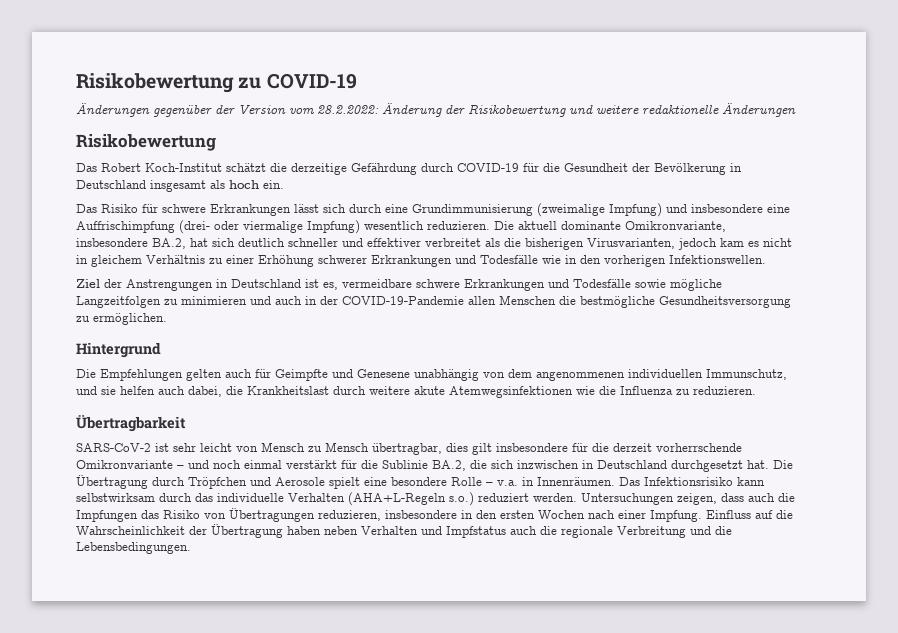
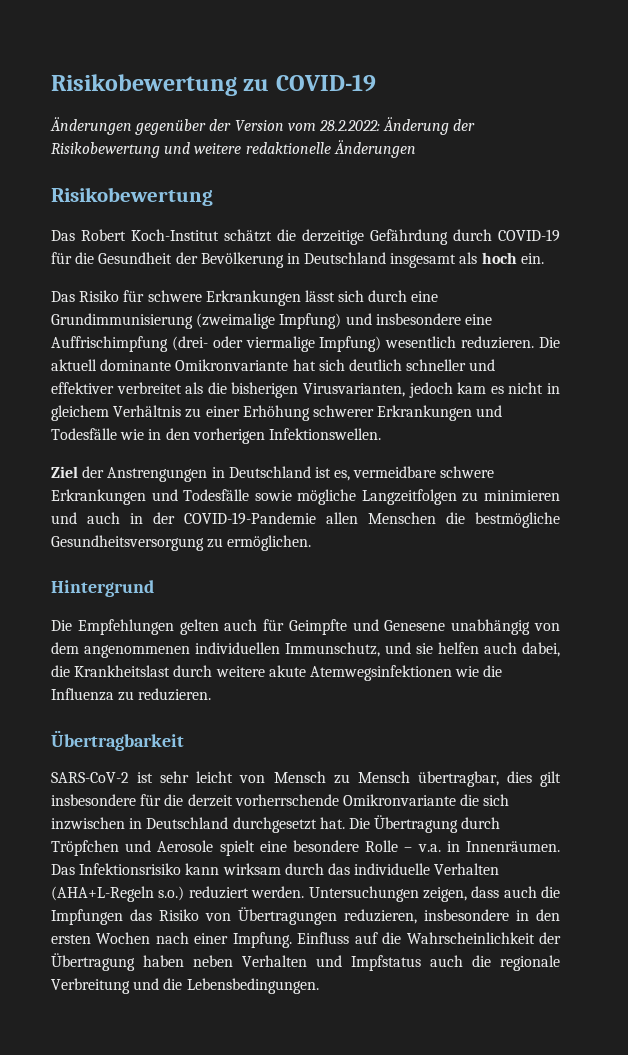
[625,221,726,232] [76,238,186,249] Omikronvariante, insbesondere BA.2, -> [175,359,289,371] Omikronvariante
[177,460,466,471] – und noch einmal verstärkt für die Sublinie BA.2, -> (456, 800) none
[76,493,155,502] selbstwirksam -> [222,863,281,875] wirksam

